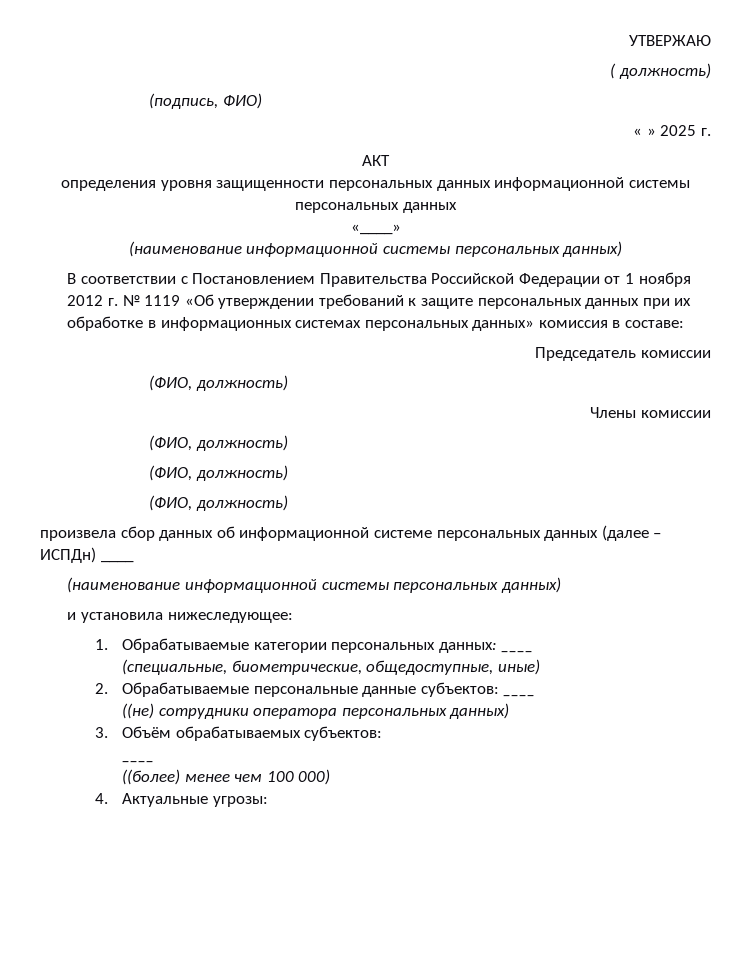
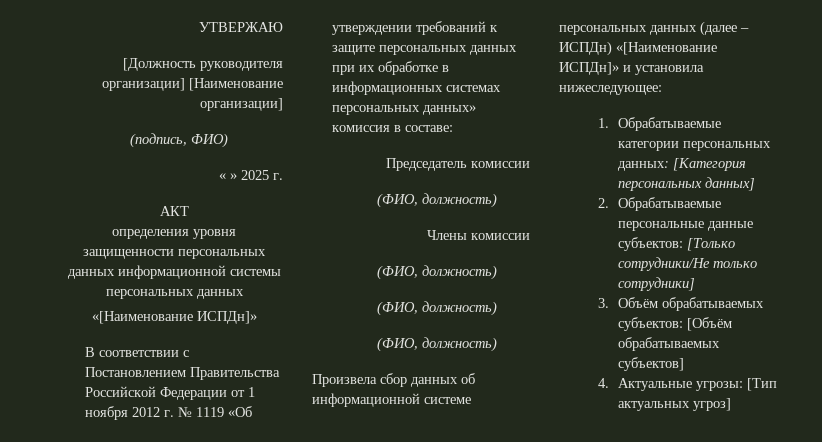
[610,63,711,79] ( должность) -> [123,58,283,71] [102,78,283,91] [200,98,283,111] [Должность руководителя организации] [Наименование организации]
[350,224,401,235] [128,241,623,257] «____» // (наименование информационной системы персональных данных) -> [91,311,257,324] «[Наименование ИСПДн]»
[40,530,116,541] произвела -> [312,374,377,387] Произвела
[100,560,134,563] [67,577,561,593] ____ // (наименование информационной системы персональных данных) // -> [616,42,717,55] [559,62,619,75] «[Наименование ИСПДн]»
[501,650,534,653] [122,659,540,675] ____ // (специальные, биометрические, общедоступные, иные) -> [672,158,746,171] [617,177,755,191] [Категория персональных данных]
[503,694,536,697] [122,703,510,719] [94,726,383,741] [122,760,155,763] [122,769,331,785] ____ // ((не) сотрудники оператора персональных данных) // 3. Объём обрабатываемых субъектов: // ____ // ((более) менее чем 100 000) -> [686,238,735,251] [617,257,757,271] [617,277,695,291] [598,297,764,311] [617,317,732,331] [617,337,720,351] [617,357,684,371] [Только сотрудники/Не только сотрудники] // 3. Объём обрабатываемых субъектов: [Объём обрабатываемых субъектов]
(268, 801) none -> [746,378,777,391] [617,398,731,411] [Тип актуальных угроз]

